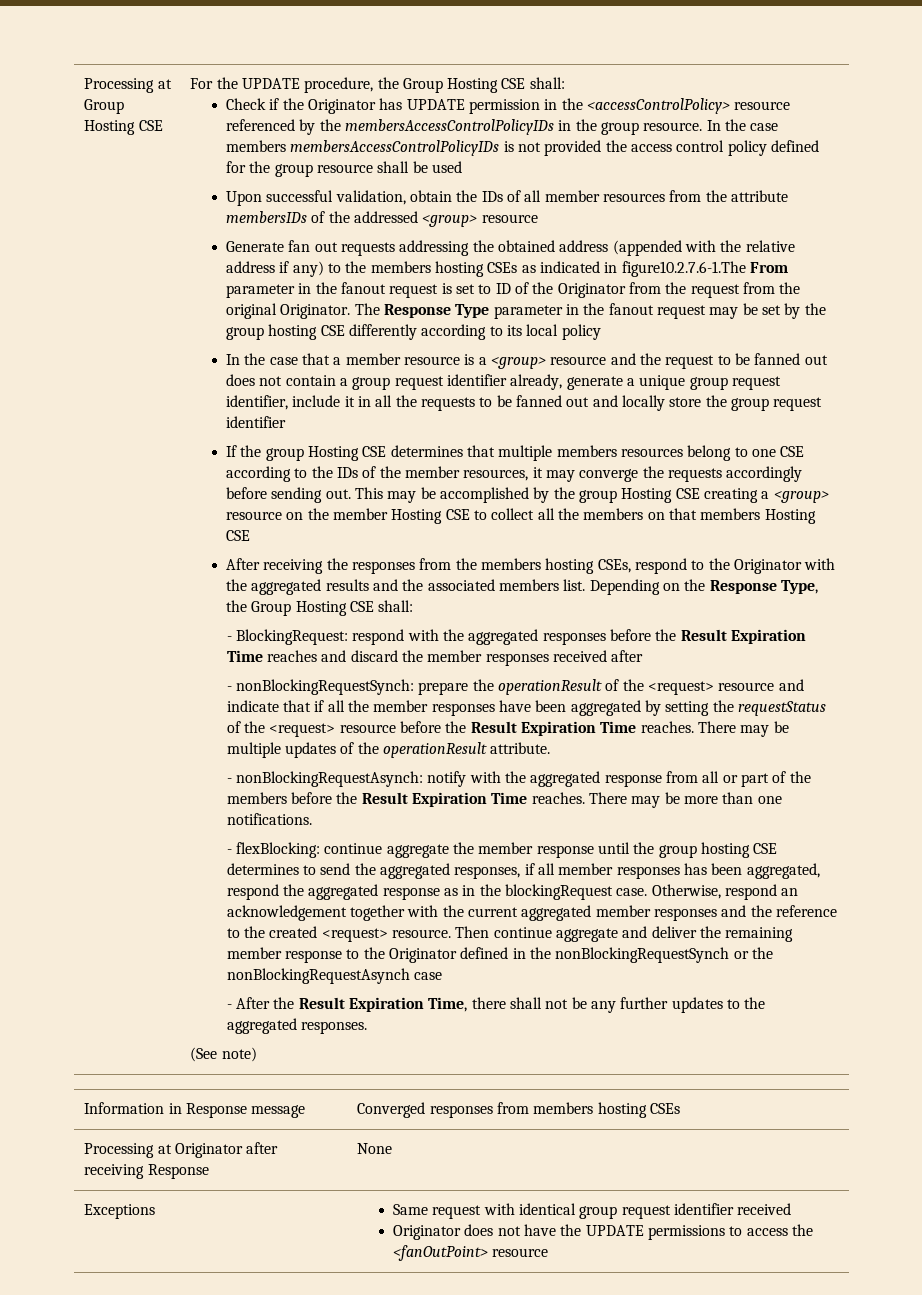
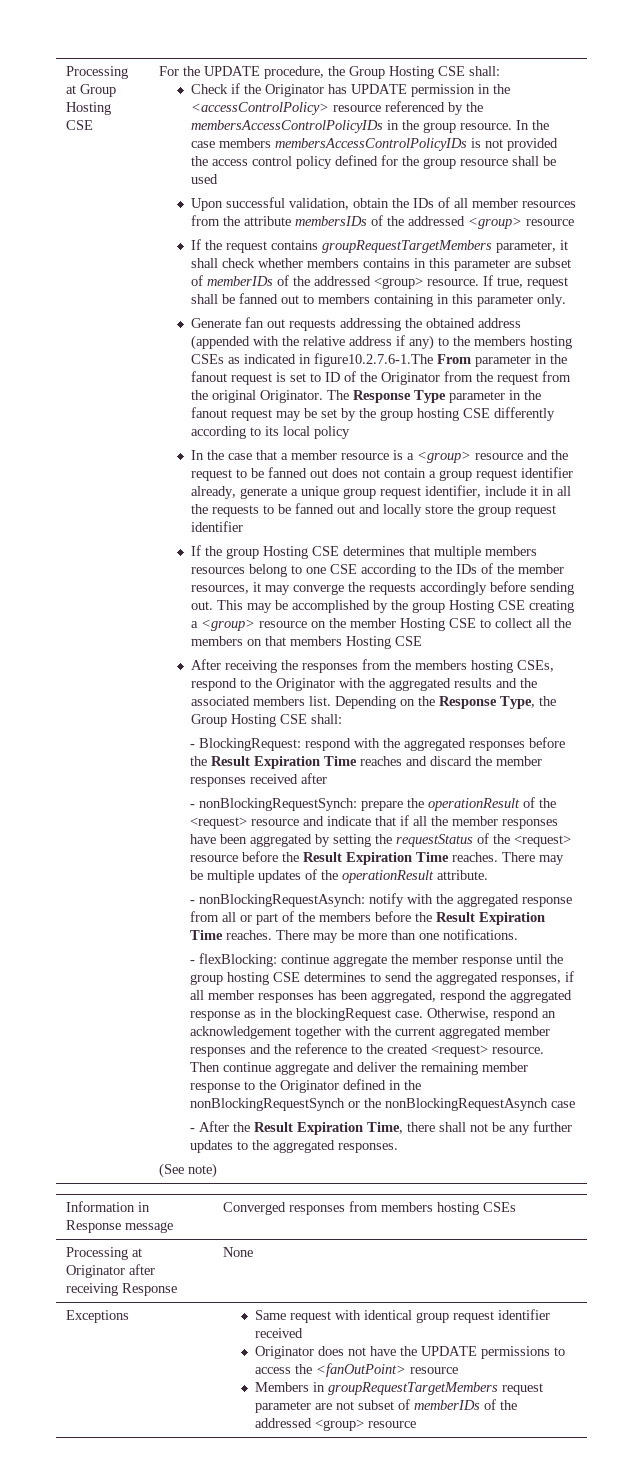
(538, 218) none -> [190,239,568,253] [190,258,571,271] [190,275,568,289] [190,293,566,307] // If the request contains groupRequestTargetMembers parameter, it shall check whether members contains in this parameter are subset of memberIDs of the addressed <group> resource. If true, request shall be fanned out to members containing in this parameter only.
(549, 1252) none -> [254,1382,543,1395] [254,1399,517,1413] [254,1418,416,1431] // Members in groupRequestTargetMembers request parameter are not subset of memberIDs of the addressed <group> resource

